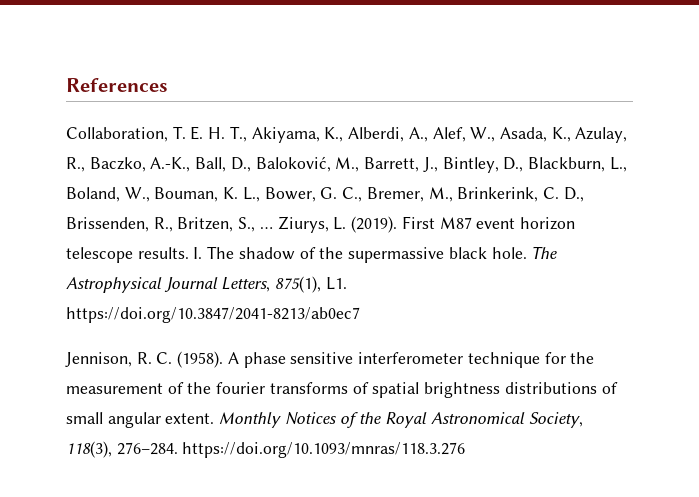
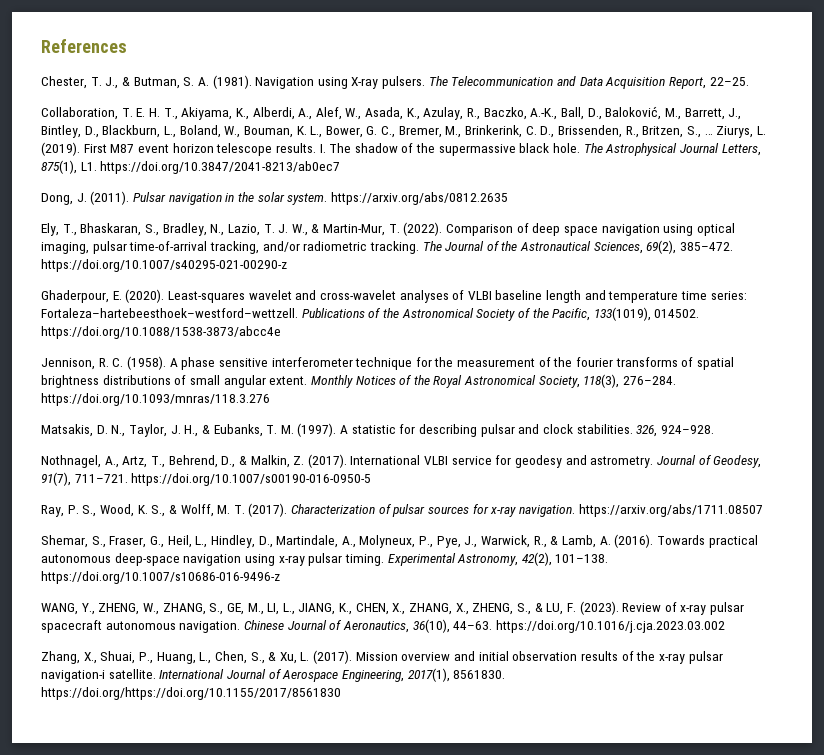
(168, 85) none -> [41,75,749,89] // Chester, T. J., & Butman, S. A. (1981). Navigation using X-ray pulsers. The Telecommunication and Data Acquisition Report, 22–25.
(360, 315) none -> [41,191,508,205] [41,222,735,236] [41,240,734,254] [41,259,287,272] [41,289,747,303] [41,307,700,321] [41,326,281,339] // Dong, J. (2011). Pulsar navigation in the solar system. https://arxiv.org/abs/0812.2635 // Ely, T., Bhaskaran, S., Bradley, N., Lazio, T. J. W., & Martin-Mur, T. (2022). Comparison of deep space navigation using optical imaging, pulsar time-of-arrival tracking, and/or radiometric tracking. The Journal of the Astronautical Sciences, 69(2), 385–472. https://doi.org/10.1007/s40295-021-00290-z // Ghaderpour, E. (2020). Least-squares wavelet and cross-wavelet analyses of VLBI baseline length and temperature time series: Fortaleza–hartebeesthoek–westford–wettzell. Publications of the Astronomical Society of the Pacific, 133(1019), 014502. https://doi.org/10.1088/1538-3873/abcc4e
(466, 450) none -> [41,423,714,437] [41,454,762,468] [41,472,372,486] [41,503,763,517] [41,534,758,548] [41,552,609,566] [41,571,280,584] [41,601,745,615] [41,619,725,633] [41,650,723,664] [41,668,506,682] [41,687,341,700] // Matsakis, D. N., Taylor, J. H., & Eubanks, T. M. (1997). A statistic for describing pulsar and clock stabilities. 326, 924–928. // Nothnagel, A., Artz, T., Behrend, D., & Malkin, Z. (2017). International VLBI service for geodesy and astrometry. Journal of Geodesy, 91(7), 711–721. https://doi.org/10.1007/s00190-016-0950-5 // Ray, P. S., Wood, K. S., & Wolff, M. T. (2017). Characterization of pulsar sources for x-ray navigation. https://arxiv.org/abs/1711.08507 // Shemar, S., Fraser, G., Heil, L., Hindley, D., Martindale, A., Molyneux, P., Pye, J., Warwick, R., & Lamb, A. (2016). Towards practical autonomous deep-space navigation using x-ray pulsar timing. Experimental Astronomy, 42(2), 101–138. https://doi.org/10.1007/s10686-016-9496-z // WANG, Y., ZHENG, W., ZHANG, S., GE, M., LI, L., JIANG, K., CHEN, X., ZHANG, X., ZHENG, S., & LU, F. (2023). Review of x-ray pulsar spacecraft autonomous navigation. Chinese Journal of Aeronautics, 36(10), 44–63. https://doi.org/10.1016/j.cja.2023.03.002 // Zhang, X., Shuai, P., Huang, L., Chen, S., & Xu, L. (2017). Mission overview and initial observation results of the x-ray pulsar navigation-i satellite. International Journal of Aerospace Engineering, 2017(1), 8561830. https://doi.org/https://doi.org/10.1155/2017/8561830

